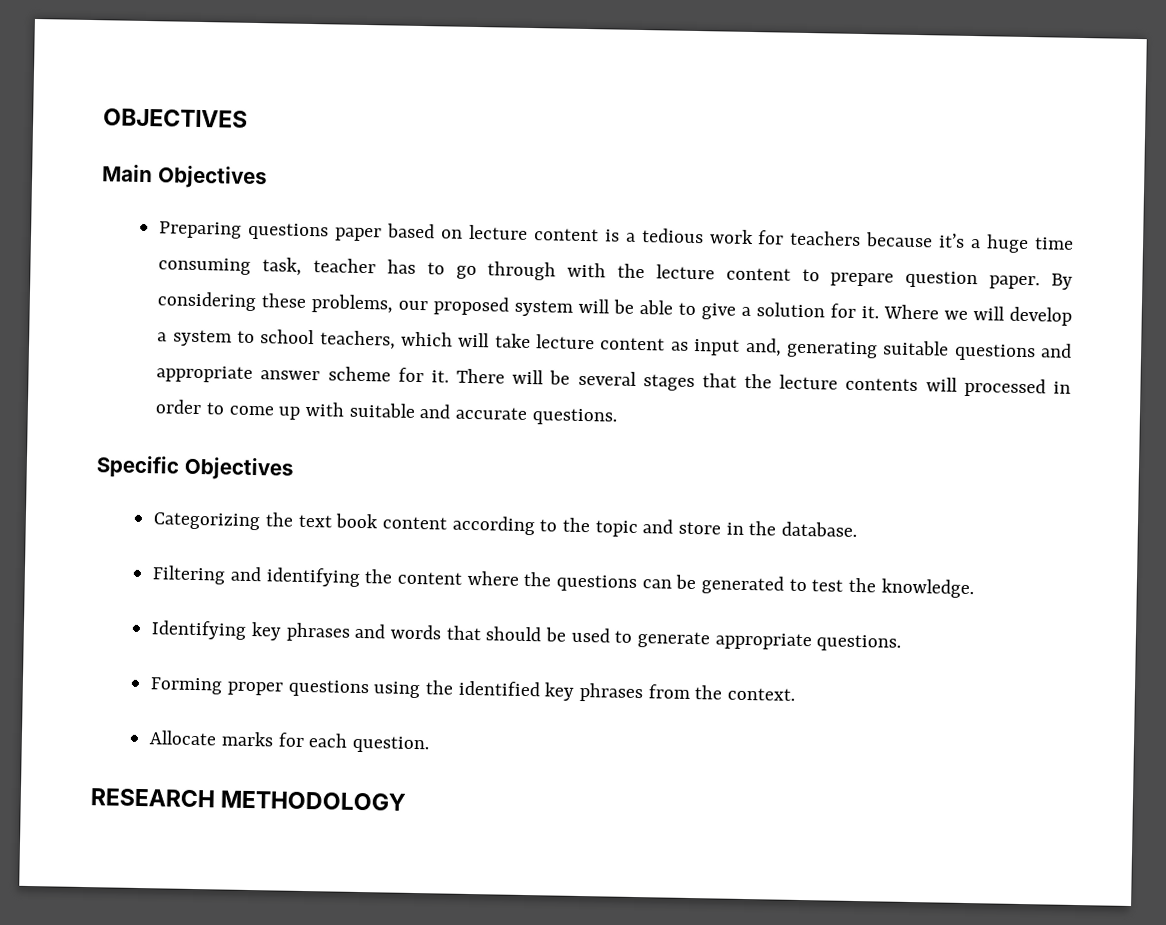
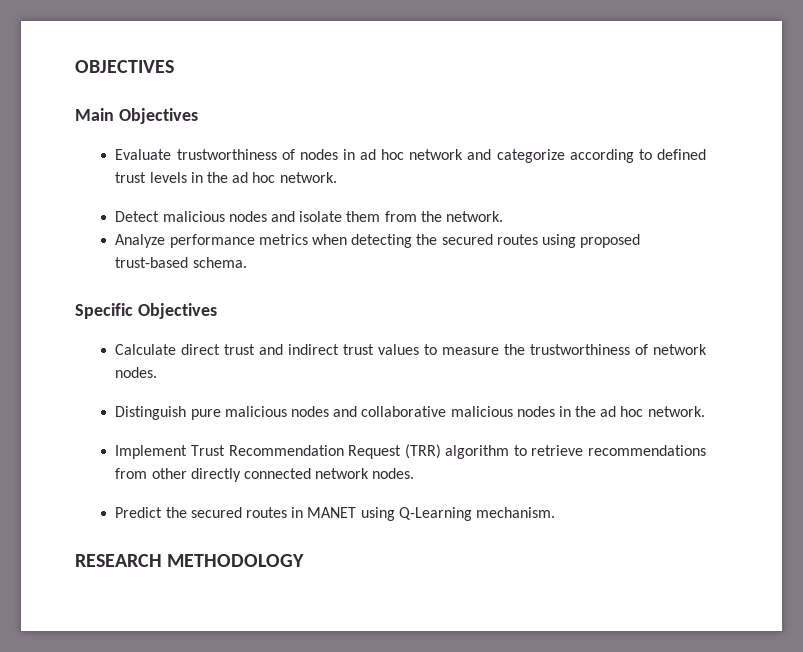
[159,221,1074,254] [158,257,1073,290] [157,291,1072,326] [157,329,1073,362] [156,365,1072,398] [155,399,617,426] [96,455,294,481] [153,512,857,538] [152,565,974,599] [151,620,902,652] [150,677,795,703] [149,730,429,754] Preparing questions paper based on lecture content is a tedious work for teachers because it’s a huge time consuming task, teacher has to go through with the lecture content to prepare question paper. By considering these problems, our proposed system will be able to give a solution for it. Where we will develop a system to school teachers, which will take lecture content as input and, generating suitable questions and appropriate answer scheme for it. There will be several stages that the lecture contents will processed in order to come up with suitable and accurate questions. // Specific Objectives // Categorizing the text book content according to the topic and store in the database. // Filtering and identifying the content where the questions can be generated to test the knowledge. // Identifying key phrases and words that should be used to generate appropriate questions. // Forming proper questions using the identified key phrases from the context. // Allocate marks for each question. -> [115,149,706,163] [115,172,337,183] [115,211,503,222] [115,234,641,248] [115,257,247,268] [75,303,217,319] [115,344,707,355] [115,367,158,378] [115,406,705,420] [115,444,706,459] [115,468,415,482] [115,507,555,521] Evaluate trustworthiness of nodes in ad hoc network and categorize according to defined trust levels in the ad hoc network. // Detect malicious nodes and isolate them from the network. // Analyze performance metrics when detecting the secured routes using proposed trust-based schema. // Specific Objectives // Calculate direct trust and indirect trust values to measure the trustworthiness of network nodes. // Distinguish pure malicious nodes and collaborative malicious nodes in the ad hoc network. // Implement Trust Recommendation Request (TRR) algorithm to retrieve recommendations from other directly connected network nodes. // Predict the secured routes in MANET using Q-Learning mechanism.

